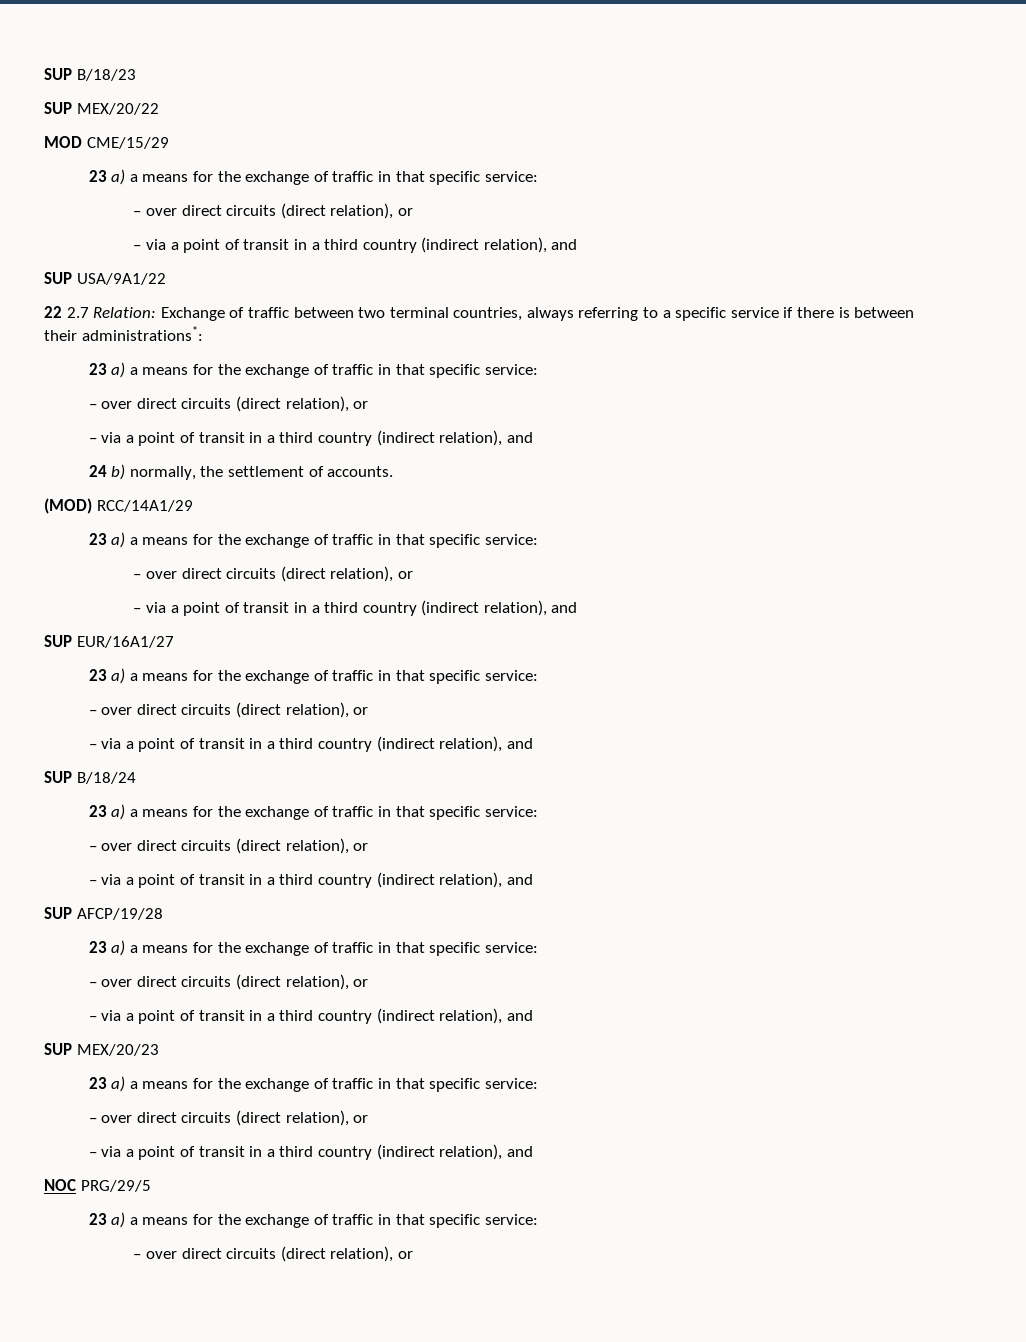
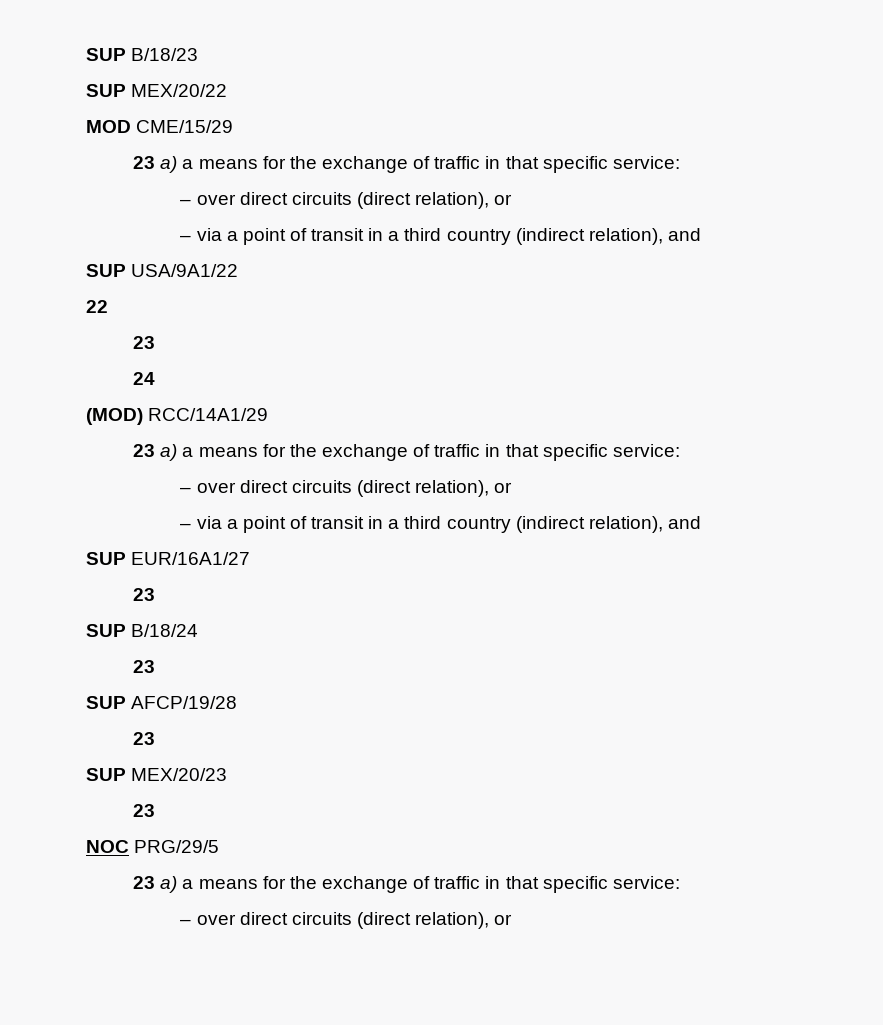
[66,307,915,321] [44,326,203,341] [88,362,538,378] [88,396,369,412] [88,430,533,446] [88,464,394,480] 2.7 Relation: Exchange of traffic between two terminal countries, always referring to a specific service if there is between their administrations*: // 23 a) a means for the exchange of traffic in that specific service: // – over direct circuits (direct relation), or // – via a point of transit in a third country (indirect relation), and // 24 b) normally, the settlement of accounts. -> [133,336,156,349] [133,372,156,385] // 23 // 24
[111,668,538,684] [88,702,369,718] [88,736,533,752] [44,771,136,784] [88,804,538,820] [88,838,369,854] [88,872,533,888] [44,907,163,920] [88,940,538,956] [88,974,369,990] [88,1008,533,1024] [44,1043,159,1056] [88,1076,538,1092] [88,1110,369,1126] [88,1144,533,1160] a) a means for the exchange of traffic in that specific service: // – over direct circuits (direct relation), or // – via a point of transit in a third country (indirect relation), and // SUP B/18/24 // 23 a) a means for the exchange of traffic in that specific service: // – over direct circuits (direct relation), or // – via a point of transit in a third country (indirect relation), and // SUP AFCP/19/28 // 23 a) a means for the exchange of traffic in that specific service: // – over direct circuits (direct relation), or // – via a point of transit in a third country (indirect relation), and // SUP MEX/20/23 // 23 a) a means for the exchange of traffic in that specific service: // – over direct circuits (direct relation), or // – via a point of transit in a third country (indirect relation), and -> [86,624,199,637] [133,660,156,673] [86,696,238,709] [133,732,156,745] [86,768,228,781] [133,804,156,817] // SUP B/18/24 // 23 // SUP AFCP/19/28 // 23 // SUP MEX/20/23 // 23

